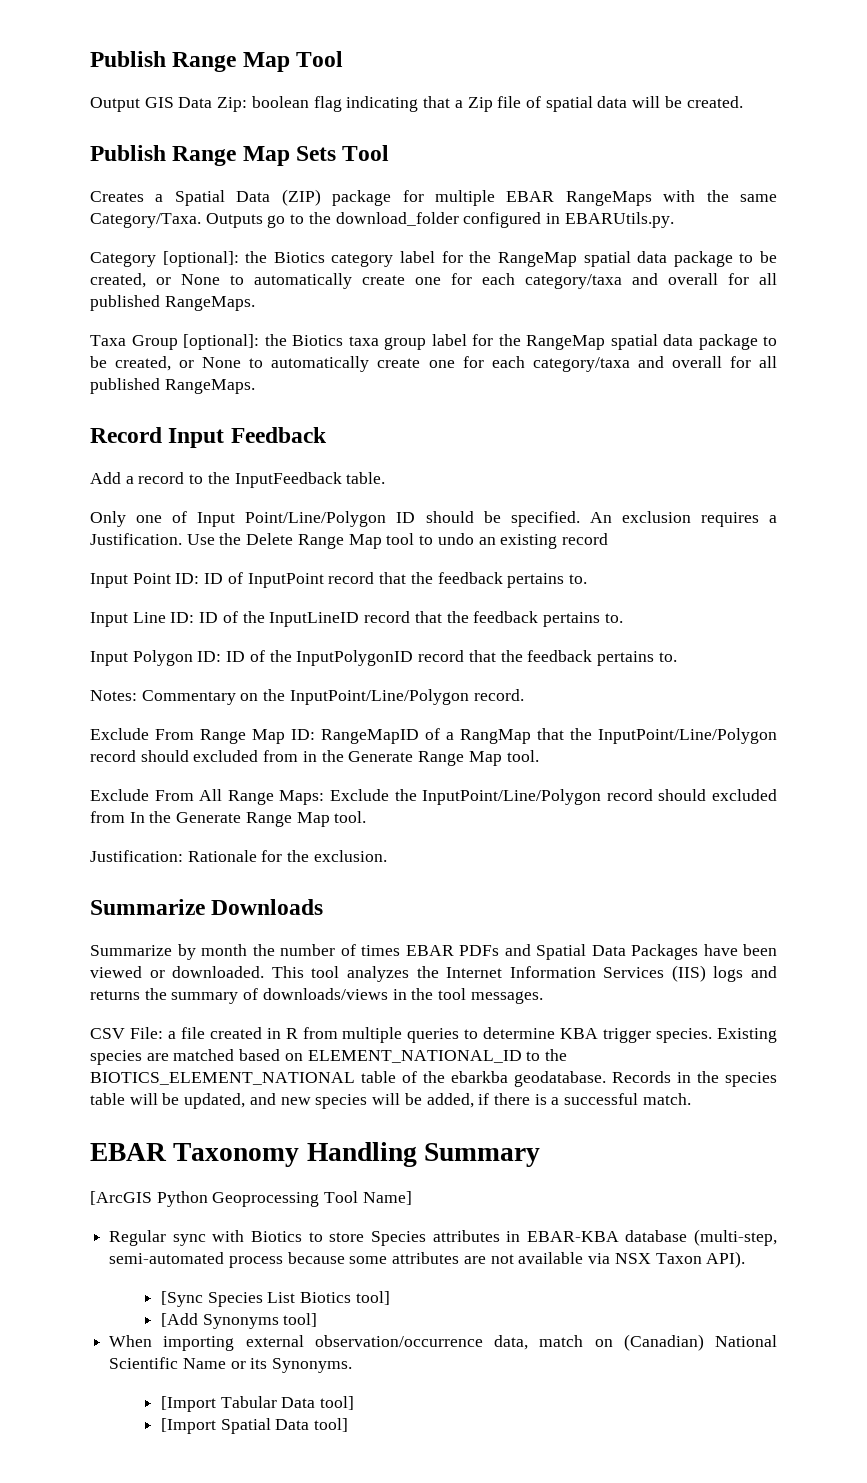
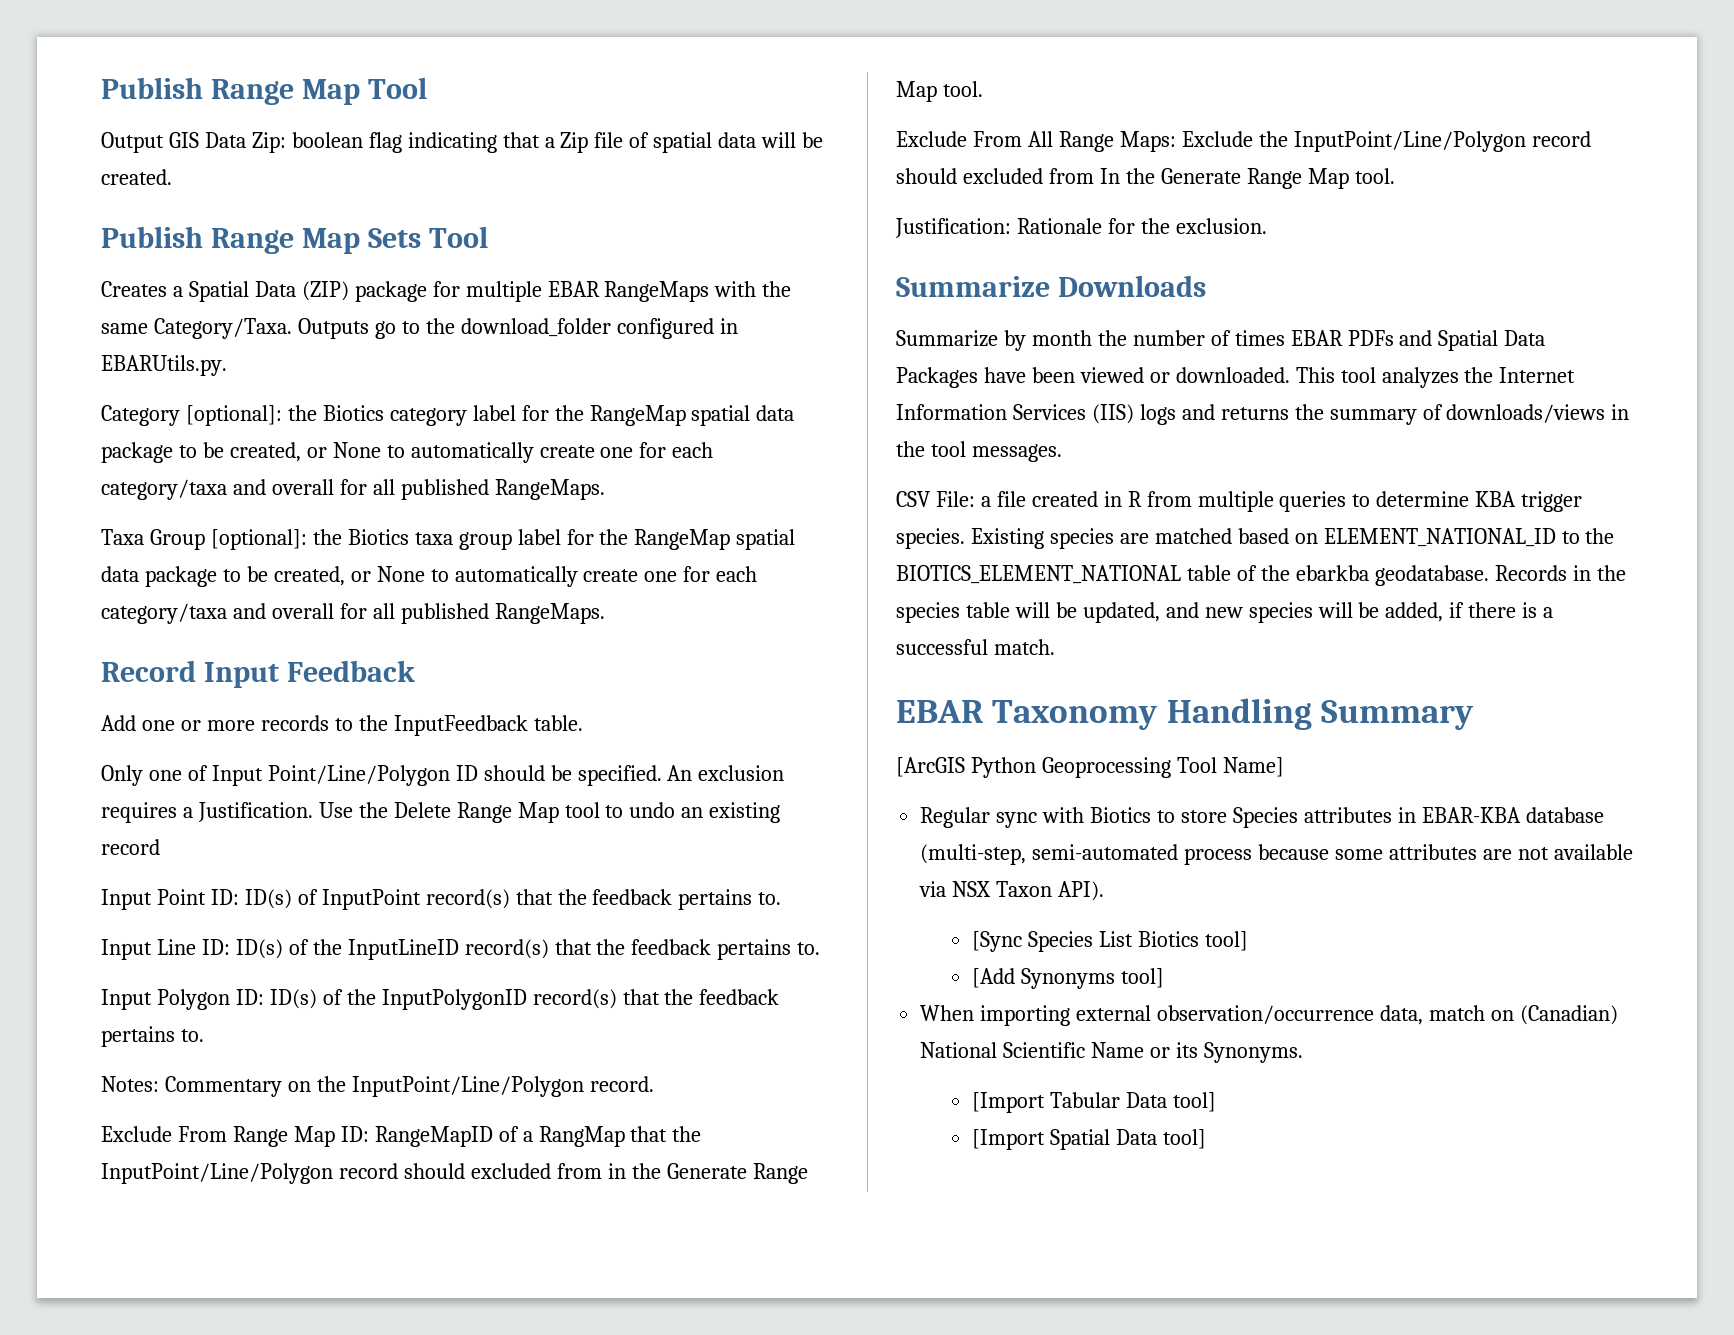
[125,472,185,484] a record -> [141,715,329,731] one or more records
[204,573,224,584] ID -> [244,889,292,909] ID(s)
[328,572,375,584] record -> [425,889,510,909] record(s)
[199,612,219,623] ID -> [235,939,283,959] ID(s)
[364,611,411,623] record -> [464,939,549,959] record(s)
[226,651,246,662] ID -> [269,989,317,1009] ID(s)
[418,650,465,662] record -> [532,989,617,1009] record(s)

